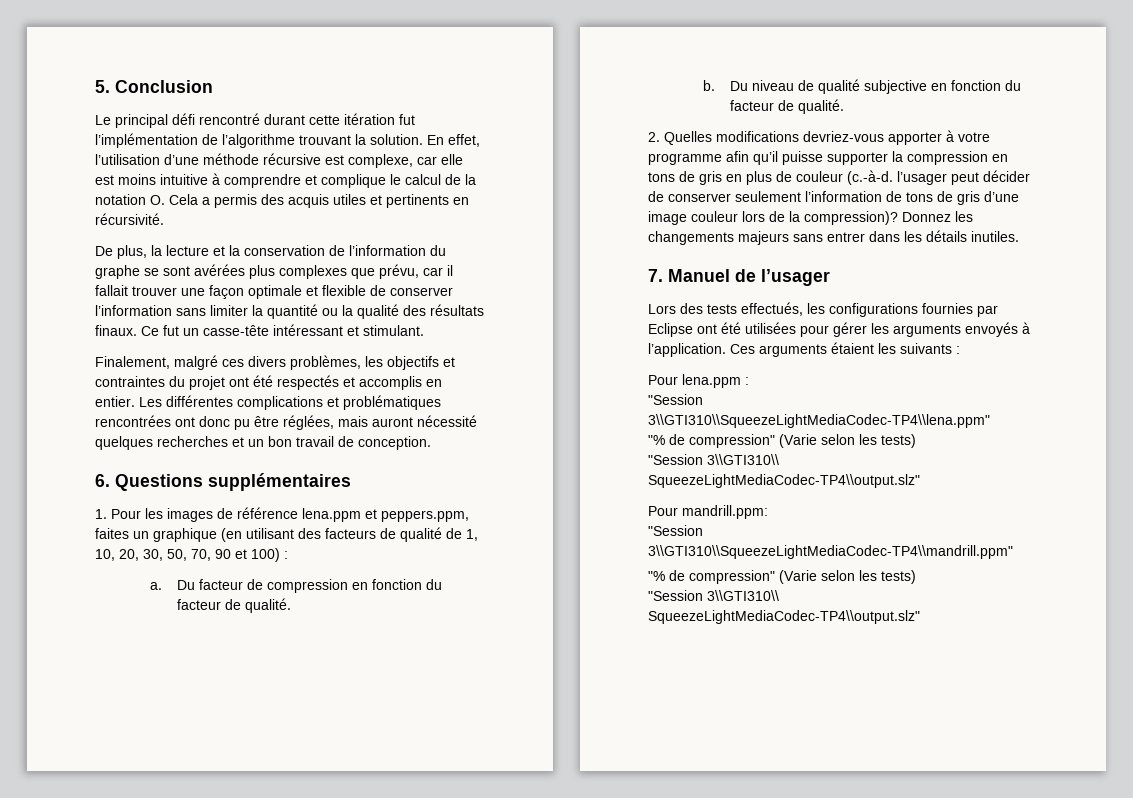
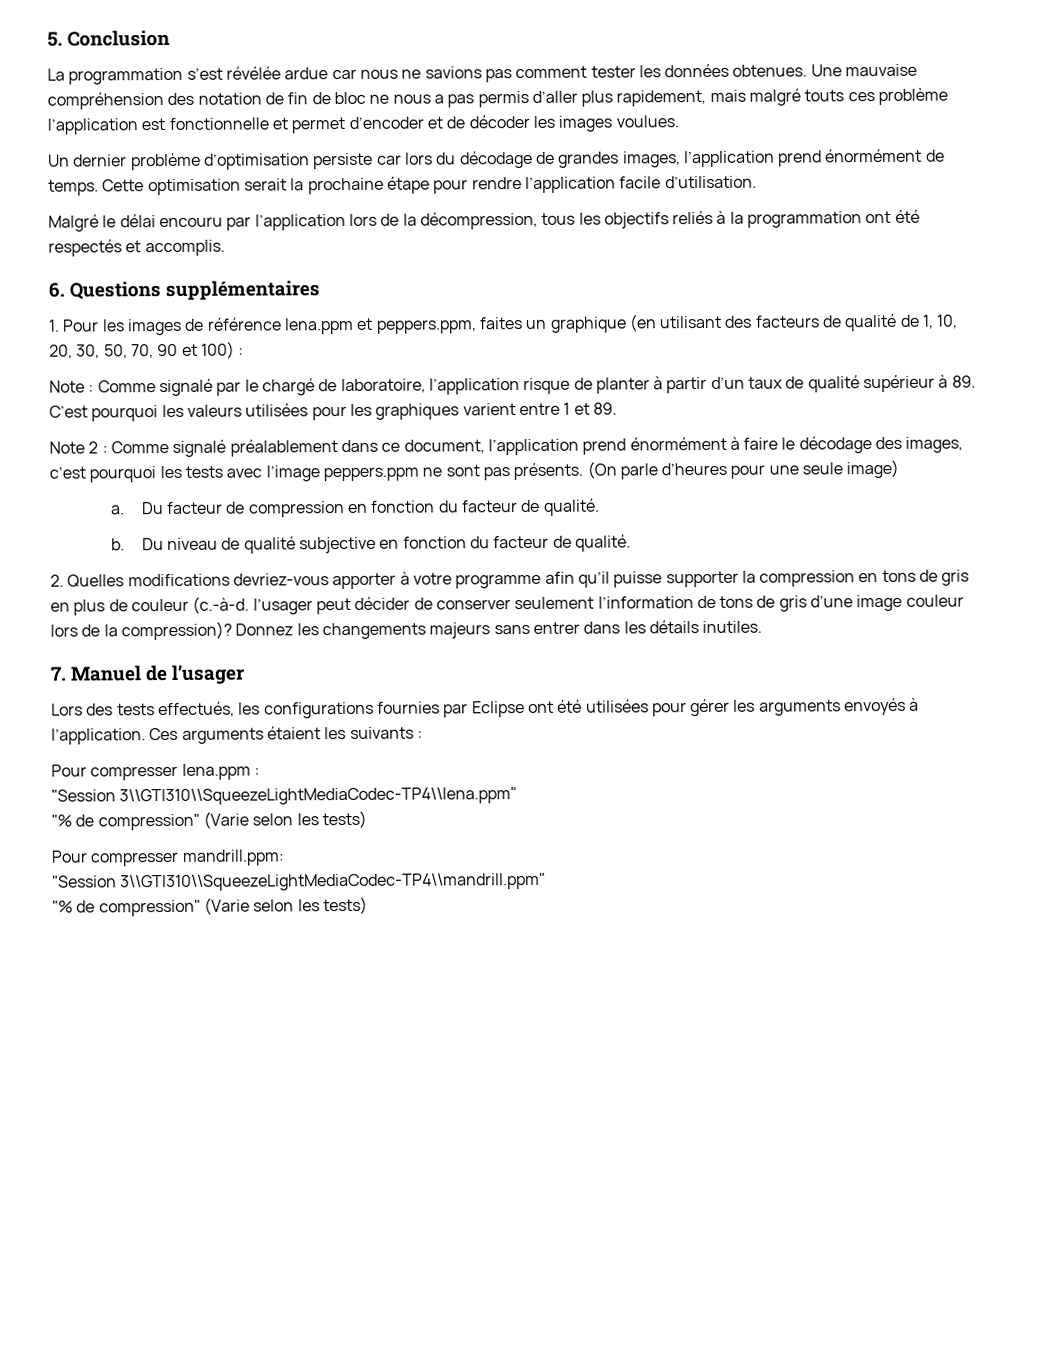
[95,113,415,128] [95,133,480,148] [95,153,463,168] [95,173,476,188] [95,194,469,208] [95,213,164,225] [95,245,446,259] [95,264,453,279] [95,285,453,299] [95,304,484,319] [95,324,424,336] [95,355,455,370] [95,375,442,390] [95,395,441,410] [95,415,477,430] [95,436,431,450] Le principal défi rencontré durant cette itération fut l’implémentation de l’algorithme trouvant la solution. En effet, l’utilisation d’une méthode récursive est complexe, car elle est moins intuitive à comprendre et complique le calcul de la notation O. Cela a permis des acquis utiles et pertinents en récursivité. // De plus, la lecture et la conservation de l’information du graphe se sont avérées plus complexes que prévu, car il fallait trouver une façon optimale et flexible de conserver l’information sans limiter la quantité ou la qualité des résultats finaux. Ce fut un casse-tête intéressant et stimulant. // Finalement, malgré ces divers problèmes, les objectifs et contraintes du projet ont été respectés et accomplis en entier. Les différentes complications et problématiques rencontrées ont donc pu être réglées, mais auront nécessité quelques recherches et un bon travail de conception. -> [47,63,918,85] [47,87,949,110] [47,114,679,135] [48,148,945,171] [48,175,757,196] [48,209,920,232] [48,239,225,257] La programmation s’est révélée ardue car nous ne savions pas comment tester les données obtenues. Une mauvaise compréhension des notation de fin de bloc ne nous a pas permis d’aller plus rapidement, mais malgré touts ces problème l’application est fonctionnelle et permet d’encoder et de décoder les images voulues. // Un dernier problème d’optimisation persiste car lors du décodage de grandes images, l’application prend énormément de temps. Cette optimisation serait la prochaine étape pour rendre l’application facile d’utilisation. // Malgré le délai encouru par l’application lors de la décompression, tous les objectifs reliés à la programmation ont été respectés et accomplis.
(288, 555) none -> [49,374,976,397] [49,402,617,422] [49,436,964,457] [49,459,900,483] // Note : Comme signalé par le chargé de laboratoire, l’application risque de planter à partir d’un taux de qualité supérieur à 89. C’est pourquoi les valeurs utilisées pour les graphiques varient entre 1 et 89. // Note 2 : Comme signalé préalablement dans ce document, l’application prend énormément à faire le décodage des images, c’est pourquoi les tests avec l’image peppers.ppm ne sont pas présents. (On parle d’heures pour une seule image)
(678, 380) none -> [90,765,179,781] compresser
[648,454,779,465] [648,474,920,488] [648,506,678,516] // "Session 3\\GTI310\\ SqueezeLightMediaCodec-TP4\\output.slz" // Pour -> [51,850,180,867] // Pour compresser
[648,590,779,601] [648,610,920,624] // "Session 3\\GTI310\\ SqueezeLightMediaCodec-TP4\\output.slz" -> (368, 905) none

